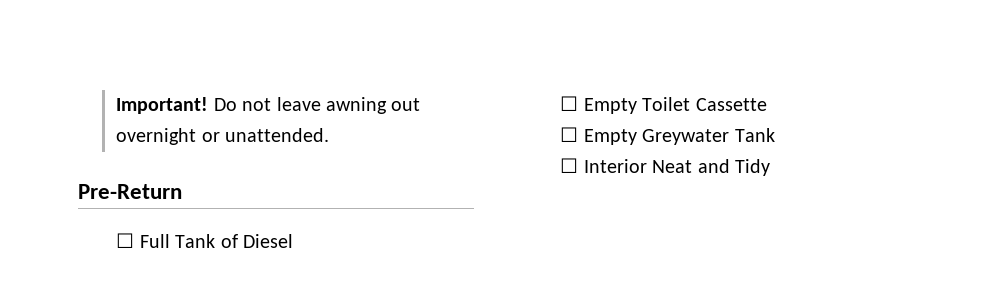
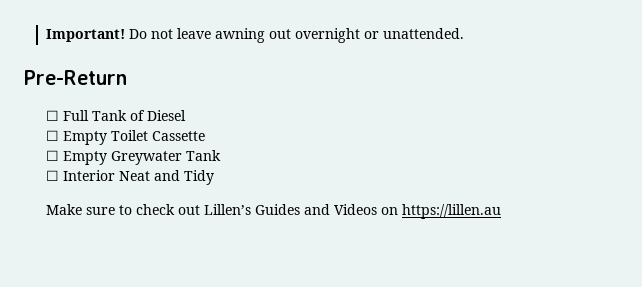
(770, 167) none -> [45,204,501,219] // Make sure to check out Lillen’s Guides and Videos on https://lillen.au

